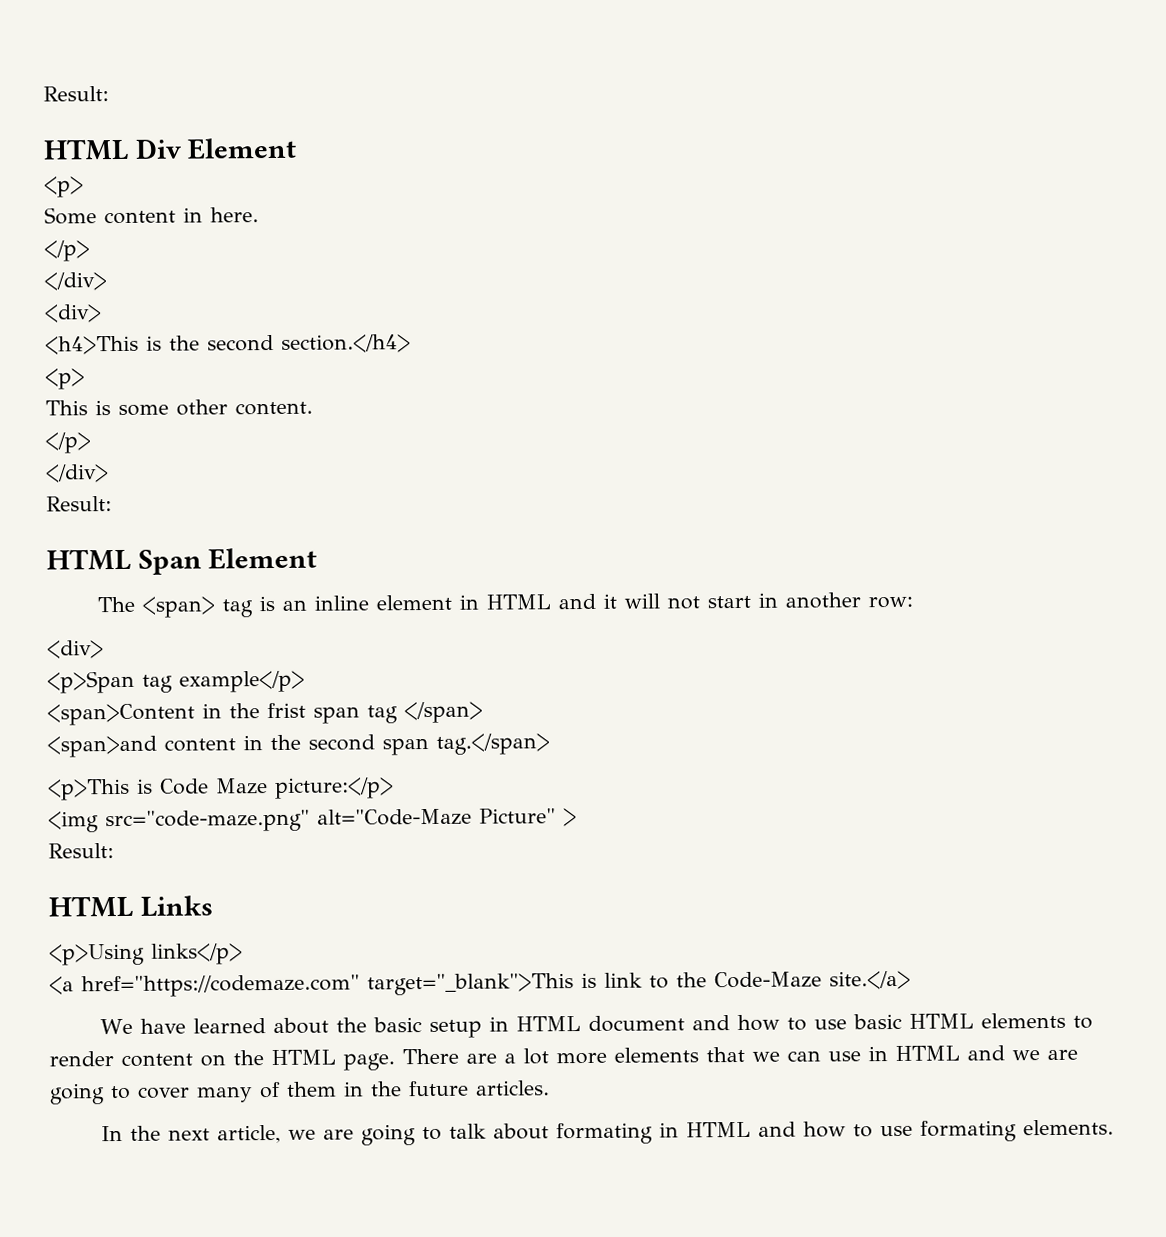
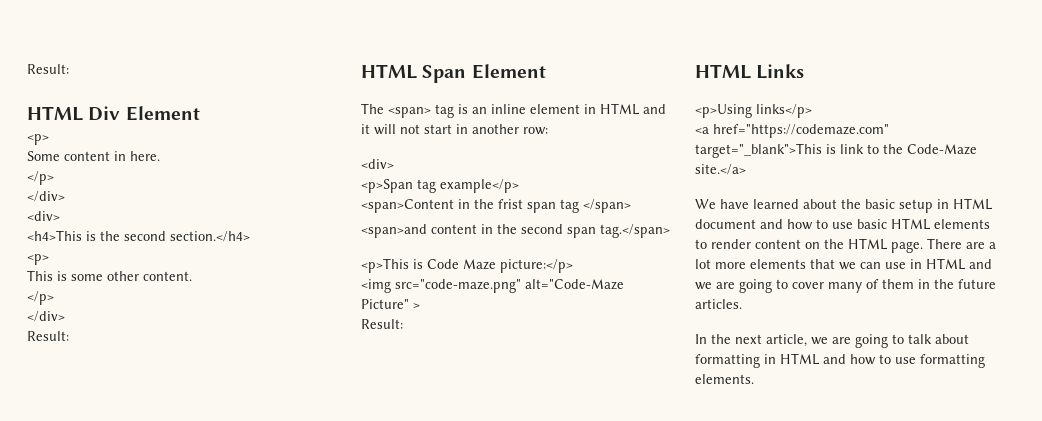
[555,1122,653,1145] formating -> [695,354,760,368] formatting
[919,1120,1017,1142] formating -> [920,354,985,368] formatting

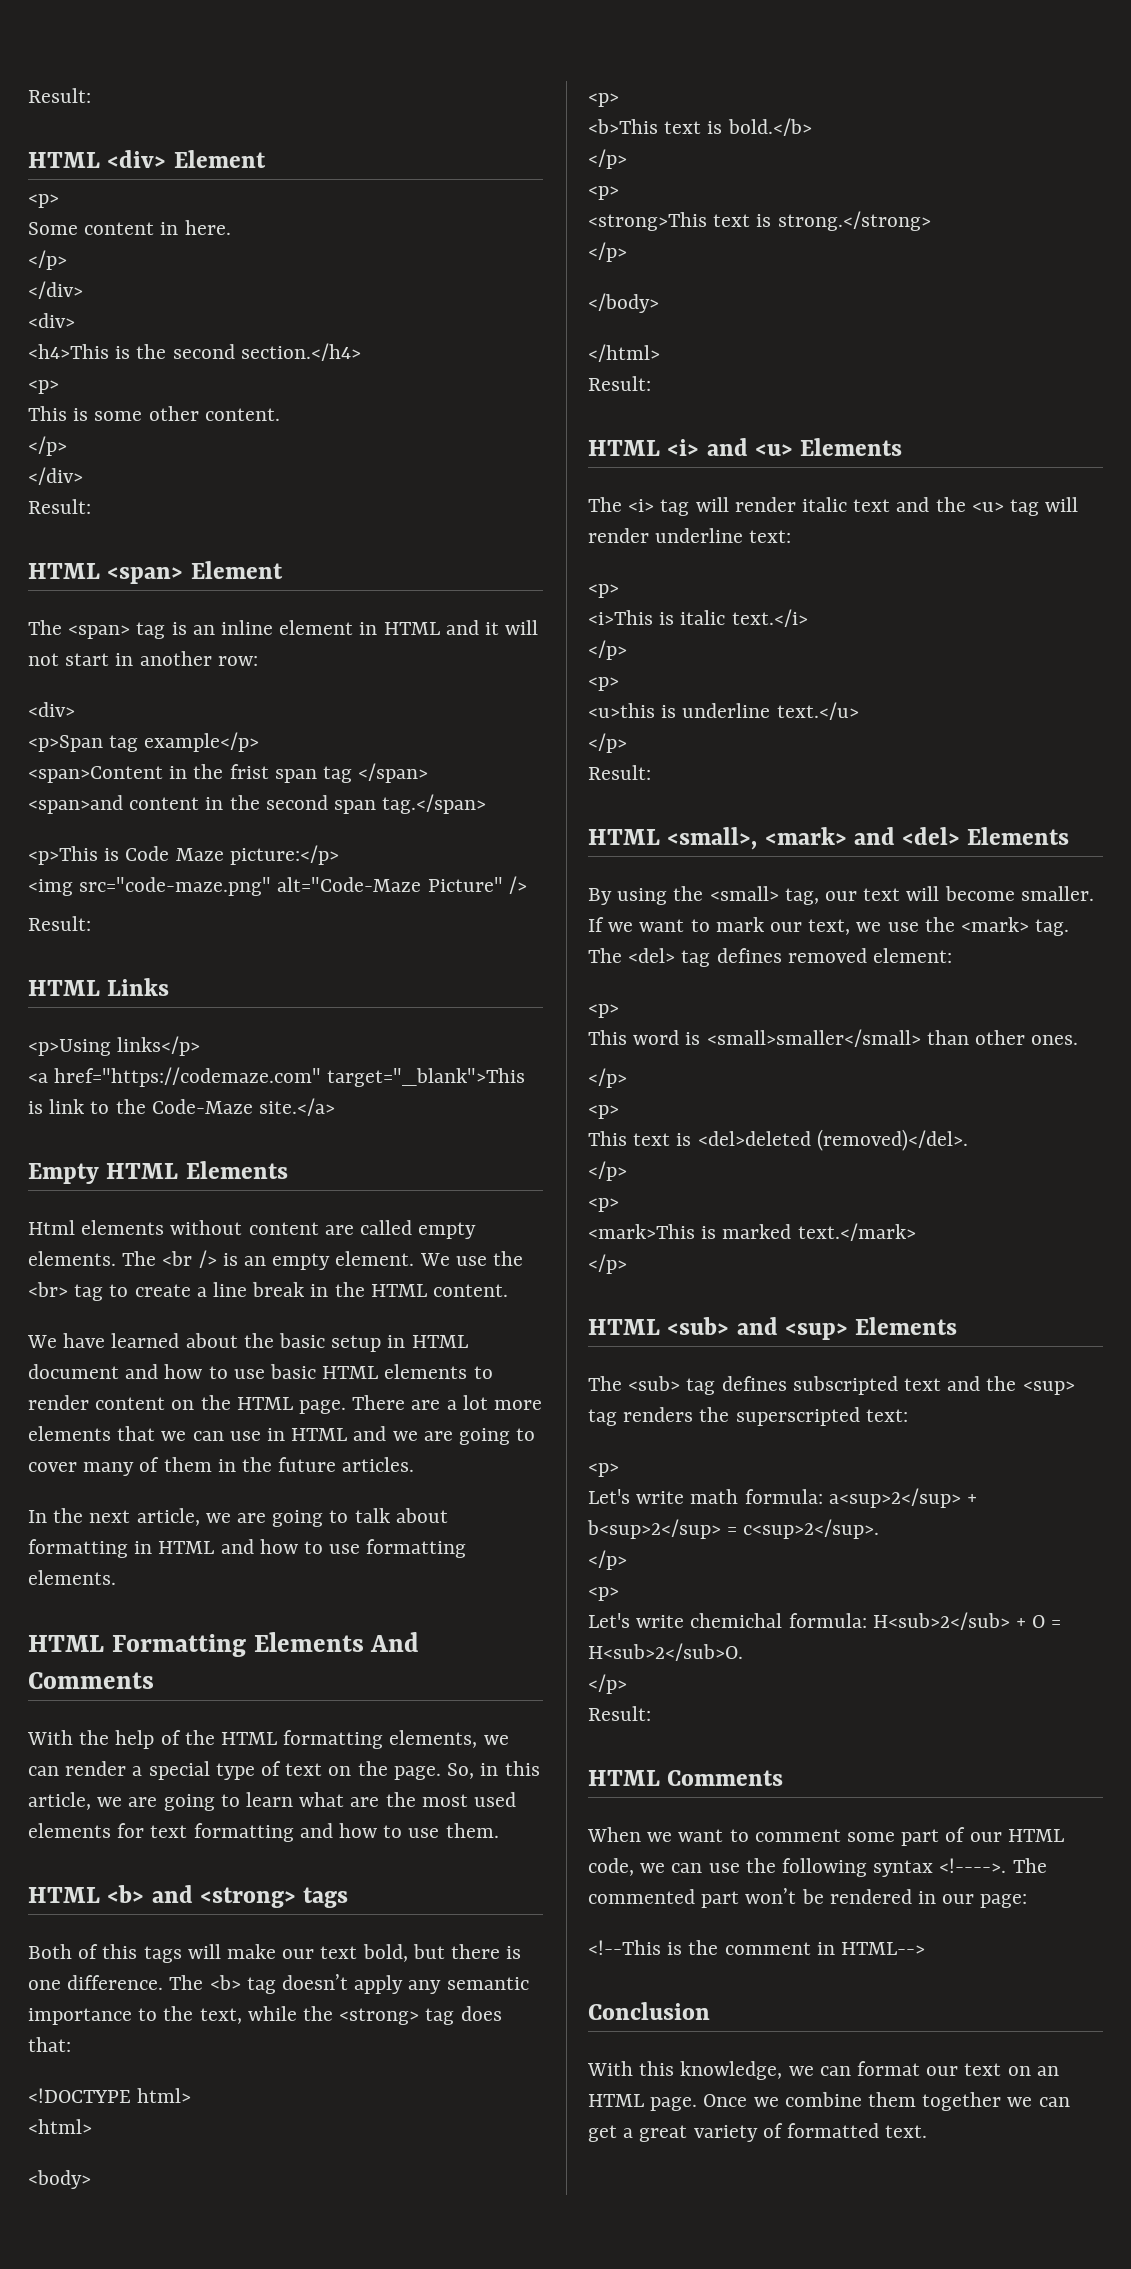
[27,64,69,74] [27,106,121,121] Result: // HTML Div -> [28,88,91,103] [28,150,167,168] Result: // HTML <div>
[422,65,467,83] Span -> [107,567,184,584] <span>
[413,303,420,309] > -> [508,876,527,894] />
(746, 169) none -> [28,1161,288,1184] [28,1220,477,1239] [28,1250,524,1270] [28,1282,509,1301] // Empty HTML Elements // Html elements without content are called empty elements. The <br /> is an empty element. We use the <br> tag to create a line break in the HTML content.
(754, 379) none -> [28,1632,420,1657] [28,1672,154,1689] [27,1730,509,1749] [28,1761,540,1780] [28,1792,517,1811] [28,1823,499,1842] [28,1885,349,1908] [28,1944,522,1963] [28,1974,529,1994] [28,2006,502,2025] [28,2037,71,2052] [28,2088,192,2103] [28,2119,92,2134] [28,2170,91,2189] [588,93,619,107] [588,118,812,136] [588,149,627,169] [588,186,619,200] [588,211,931,231] [588,242,627,262] [588,293,659,313] [588,344,660,362] [588,376,651,391] [588,438,903,456] [588,497,1079,516] [588,528,792,543] [588,584,619,598] [588,609,808,627] [588,640,627,660] [588,677,619,691] [588,702,859,720] [588,733,627,753] [588,765,651,780] [588,827,1070,850] [588,886,1094,905] [588,917,1070,936] [588,948,953,967] [588,1004,619,1018] [588,1029,1079,1047] [588,1068,627,1088] [588,1105,619,1119] [588,1129,968,1151] [588,1161,627,1181] [588,1198,619,1212] [588,1223,916,1241] [588,1254,627,1274] [588,1317,958,1340] [588,1376,1075,1395] [588,1407,908,1426] [588,1463,619,1477] [588,1488,978,1508] [587,1519,880,1539] [588,1550,627,1570] [588,1587,619,1601] [588,1612,1062,1630] [588,1643,743,1661] [588,1674,627,1694] [588,1706,651,1721] [588,1770,784,1786] [587,1827,1064,1846] [588,1858,1047,1877] [588,1888,1028,1908] [588,1940,926,1955] [588,2002,710,2020] [587,2061,1059,2080] [588,2092,1070,2111] [588,2123,928,2142] // HTML Formatting Elements And Comments // With the help of the HTML formatting elements, we can render a special type of text on the page. So, in this article, we are going to learn what are the most used elements for text formatting and how to use them. // HTML <b> and <strong> tags // Both of this tags will make our text bold, but there is one difference. The <b> tag doesn’t apply any semantic importance to the text, while the <strong> tag does that: // <!DOCTYPE html> // <html> // <body> // <p> // <b>This text is bold.</b> // </p> // <p> // <strong>This text is strong.</strong> // </p> // </body> // </html> // Result: // HTML <i> and <u> Elements // The <i> tag will render italic text and the <u> tag will render underline text: // <p> // <i>This is italic text.</i> // </p> // <p> // <u>this is underline text.</u> // </p> // Result: // HTML <small>, <mark> and <del> Elements // By using the <small> tag, our text will become smaller. If we want to mark our text, we use the <mark> tag. The <del> tag defines removed element: // <p> // This word is <small>smaller</small> than other ones. // </p> // <p> // This text is <del>deleted (removed)</del>. // </p> // <p> // <mark>This is marked text.</mark> // </p> // HTML <sub> and <sup> Elements // The <sub> tag defines subscripted text and the <sup> tag renders the superscripted text: // <p> // Let's write math formula: a<sup>2</sup> + b<sup>2</sup> = c<sup>2</sup>. // </p> // <p> // Let's write chemichal formula: H<sub>2</sub> + O = H<sub>2</sub>O. // </p> // Result: // HTML Comments // When we want to comment some part of our HTML code, we can use the following syntax <!---->. The commented part won’t be rendered in our page: // <!--This is the comment in HTML--> // Conclusion // With this knowledge, we can format our text on an HTML page. Once we combine them together we can get a great variety of formatted text.

